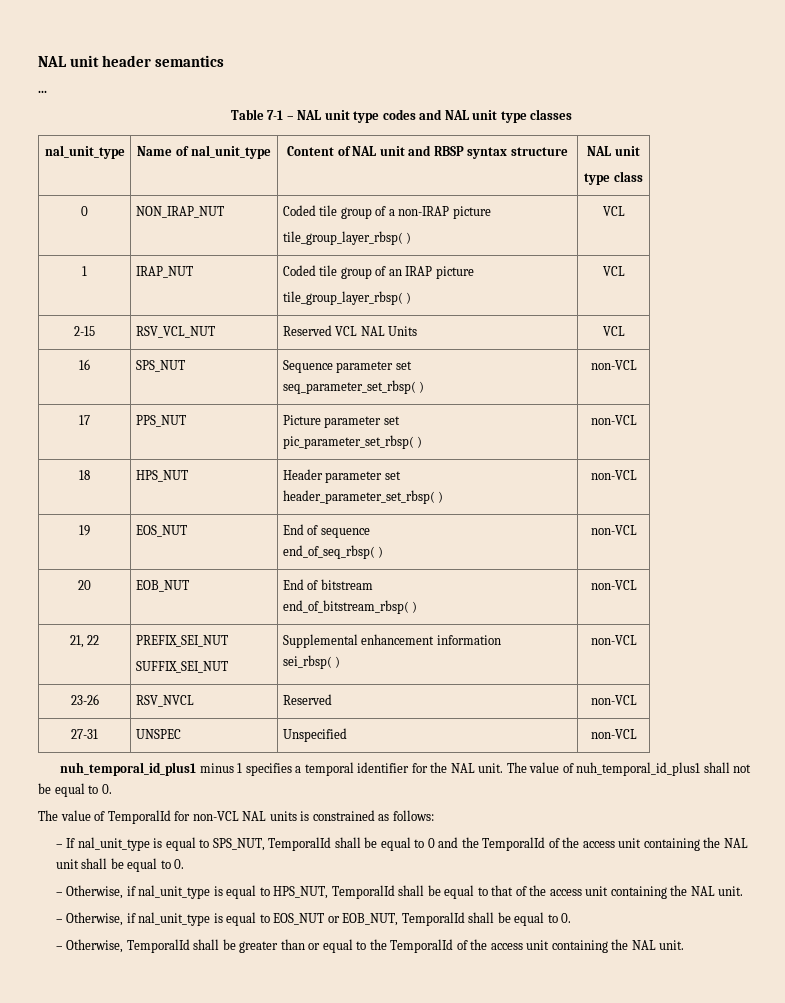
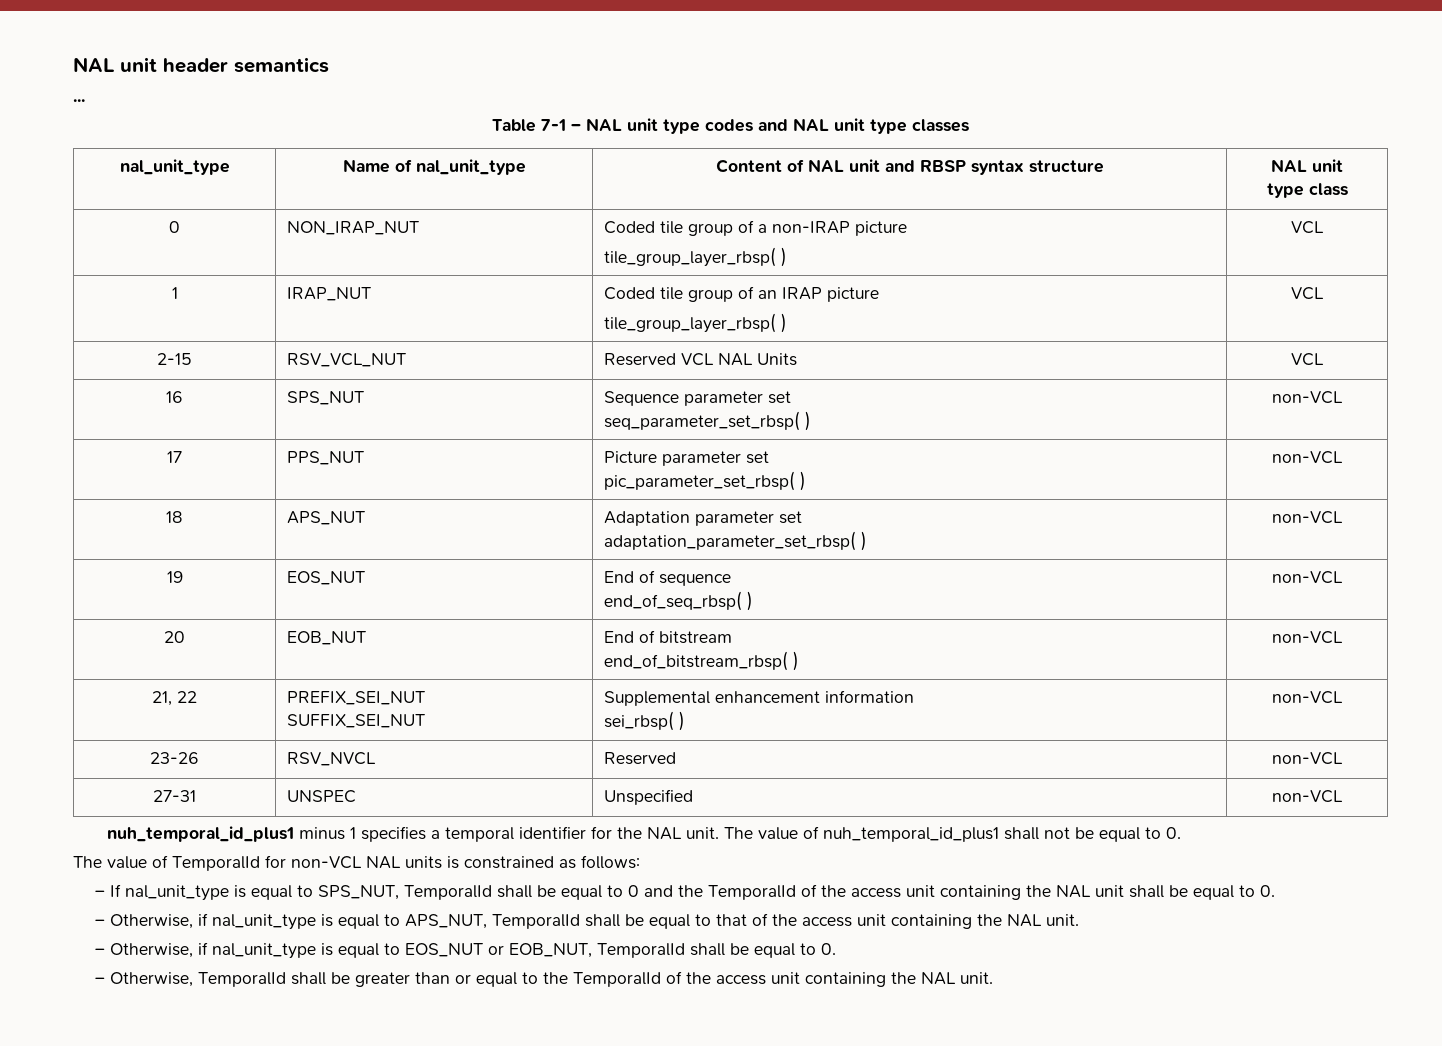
[135,470,188,482] [282,469,401,483] [282,490,435,504] HPS_NUT | Header parameter set // header_parameter_set_rbsp( -> [286,511,365,525] [603,511,802,526] [603,531,856,551] APS_NUT | Adaptation parameter set // adaptation_parameter_set_rbsp(
[273,886,329,899] HPS_NUT, -> [405,914,488,929] APS_NUT,

